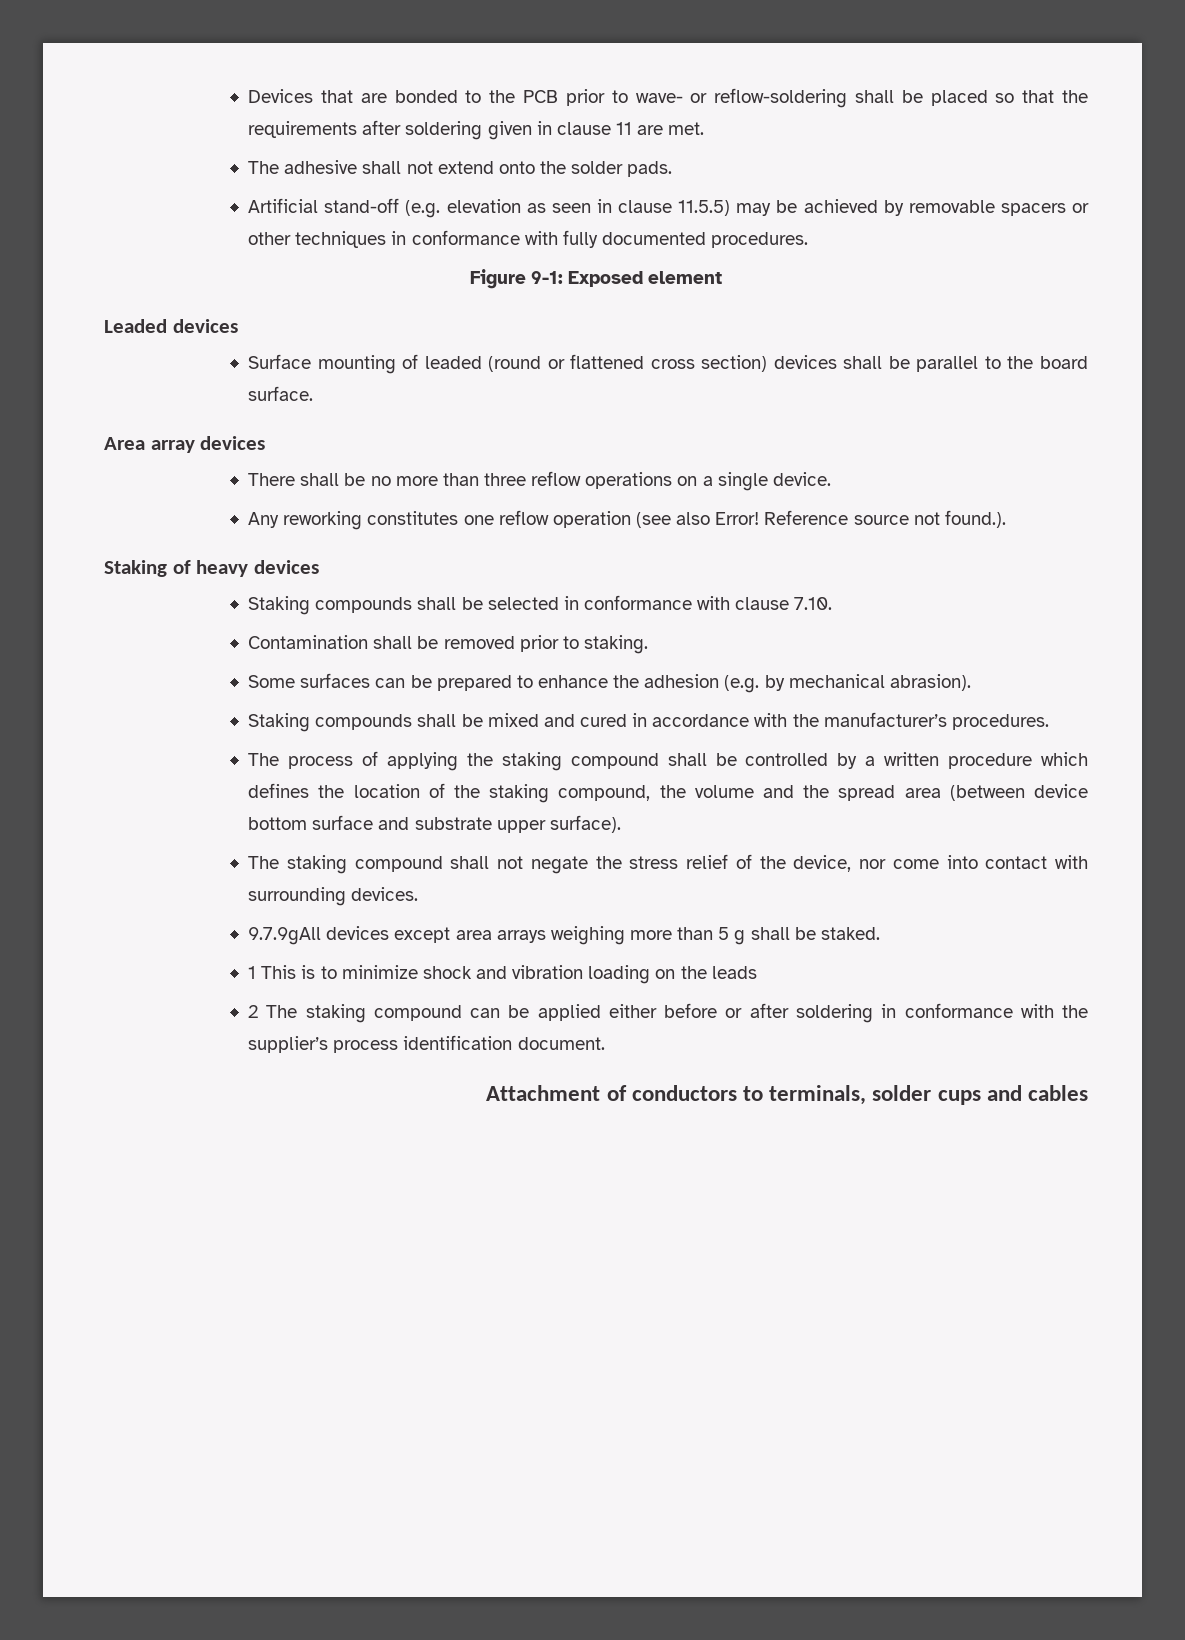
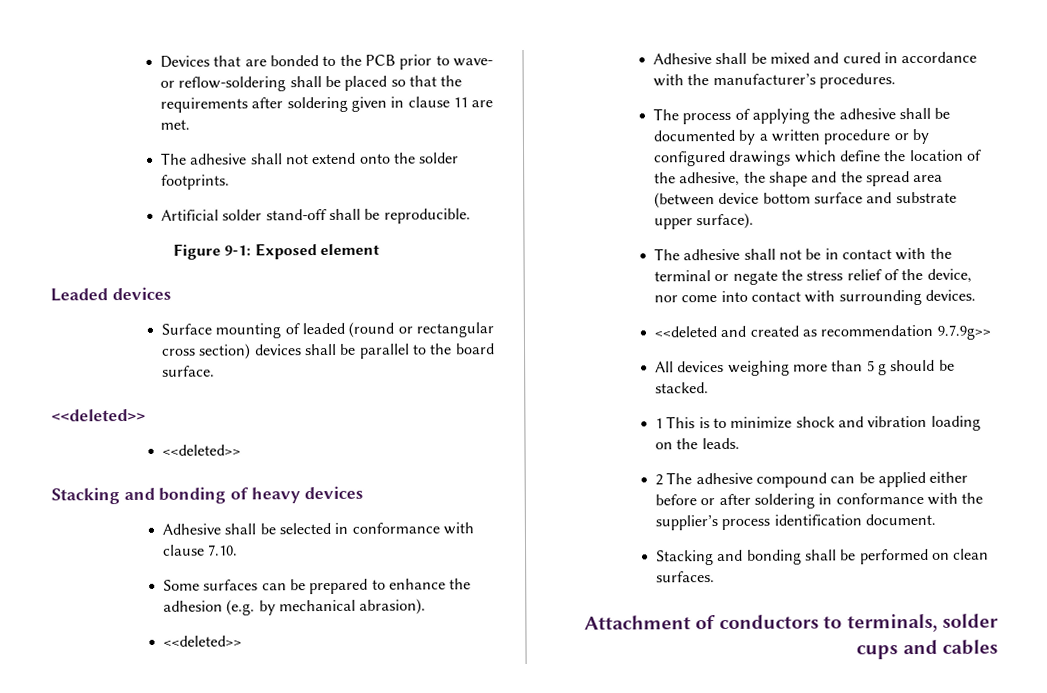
[627,161,673,177] pads. -> [161,174,231,190] footprints.
[324,198,1089,218] [248,230,809,248] stand-off (e.g. elevation as seen in clause 11.5.5) may be achieved by removable spacers or other techniques in conformance with fully documented procedures. -> [222,208,471,224] solder stand-off shall be reproducible.
[570,354,645,369] flattened -> [416,322,495,338] rectangular
[104,436,266,453] [248,471,831,491] [248,510,1006,530] [104,560,167,577] Area array devices // There shall be no more than three reflow operations on a single device. // Any reworking constitutes one reflow operation (see also Error! Reference source not found.). // Staking -> [51,408,146,422] [162,444,242,456] [51,486,227,505] <<deleted>> // <<deleted>> // Stacking and bonding
[248,596,413,615] Staking compounds -> [162,523,222,535] Adhesive
[248,635,648,654] // Contamination shall be removed prior to staking. -> (239, 550) none
[248,713,413,732] Staking compounds -> [163,635,243,647] [653,53,713,65] <<deleted>> // Adhesive
[501,752,829,771] staking compound shall be controlled -> [838,107,951,120] [653,129,736,142] adhesive shall be documented
[1040,752,1088,766] [248,783,754,803] which defines the location of the staking compound, the volume -> [893,128,930,145] [654,149,983,167] [654,171,809,187] or by configured drawings which define the location of the adhesive, the shape
[286,855,524,874] staking compound shall not -> [683,247,952,261] [654,270,730,282] adhesive shall not be in contact with the terminal or
[248,926,546,945] 9.7.9gAll devices except area arrays -> [654,324,991,340] [655,360,725,373] <<deleted and created as recommendation 9.7.9g>> // All devices
[750,927,880,940] shall be staked. -> [890,359,955,372] [655,382,710,394] should be stacked.
[711,966,757,979] leads -> [701,437,740,450] leads.
[305,1004,366,1023] staking -> [695,472,753,485] adhesive
(605, 1043) none -> [656,548,990,566] [656,571,716,583] // Stacking and bonding shall be performed on clean surfaces.

